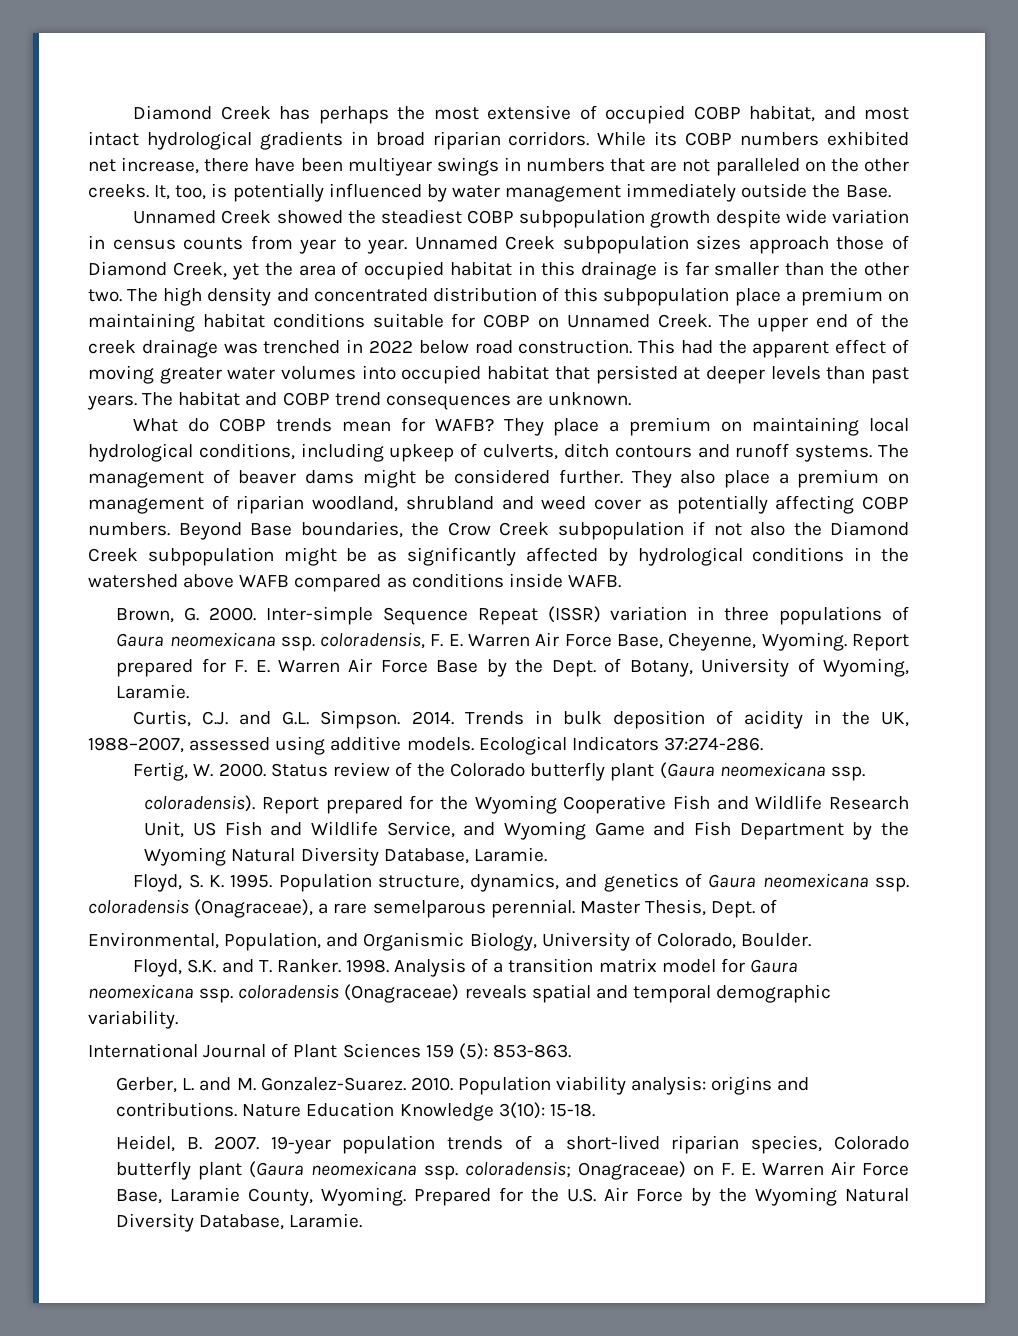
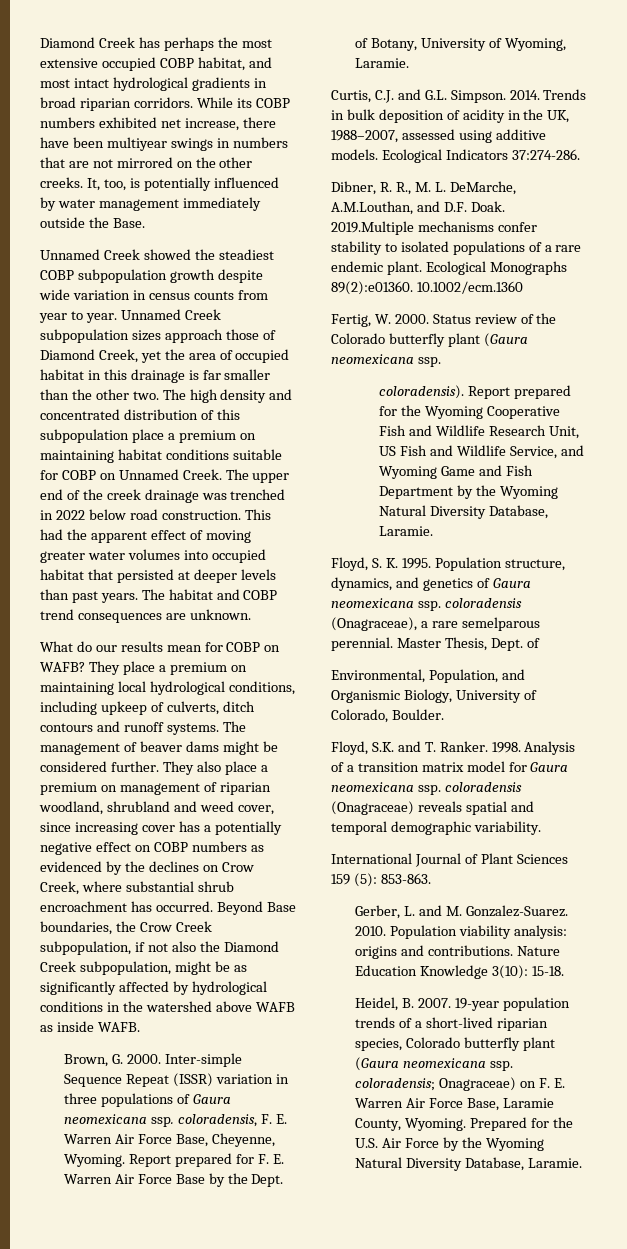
[579,105,597,120] of -> (98, 63) none
[715,158,800,176] paralleled -> [116,157,173,168] mirrored
[219,417,425,432] COBP trends mean for -> [95,641,281,652] our results mean for COBP on
[594,495,910,514] [88,522,170,536] cover as potentially affecting COBP numbers. -> [237,805,274,815] [40,821,282,835] [40,841,264,855] [40,861,254,875] [40,881,234,895] [40,901,213,912] cover, since increasing cover has a potentially negative effect on COBP numbers as evidenced by the declines on Crow Creek, where substantial shrub encroachment has occurred.
[557,521,684,540] subpopulation -> [40,941,131,955] subpopulation,
[147,547,274,566] subpopulation -> [79,961,171,975] subpopulation,
[294,573,504,592] compared as conditions -> [40,1025,53,1032] as
(763, 744) none -> [331,181,516,195] [331,201,505,215] [331,221,537,235] [331,241,582,255] [331,261,567,275] [331,281,523,295] // Dibner, R. R., M. L. DeMarche, A.M.Louthan, and D.F. Doak. 2019.Multiple mechanisms confer stability to isolated populations of a rare endemic plant. Ecological Monographs 89(2):e01360. 10.1002/ecm.1360

